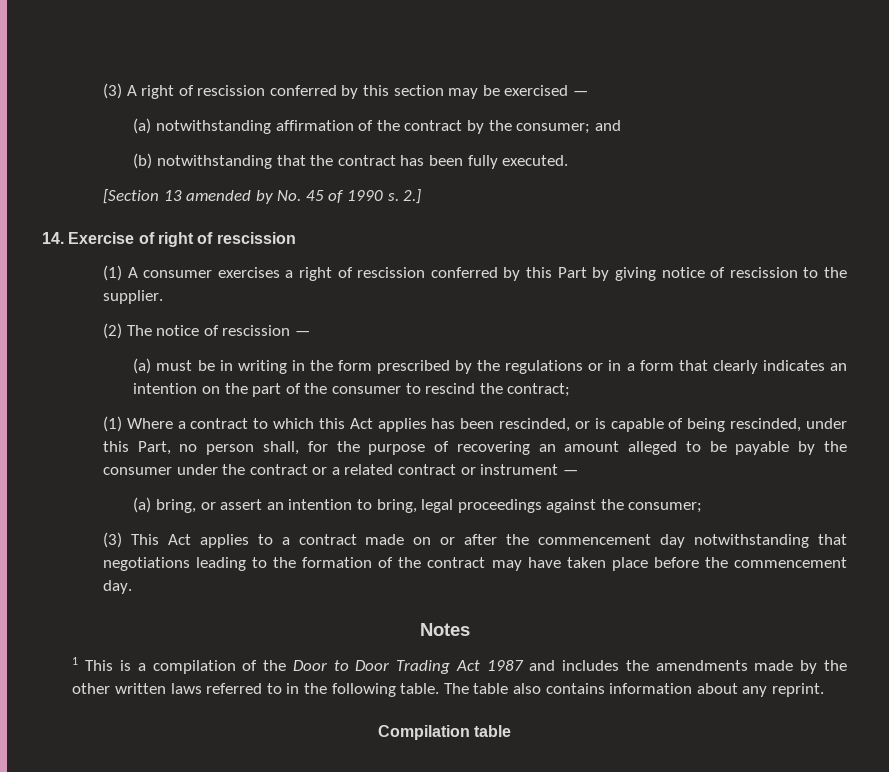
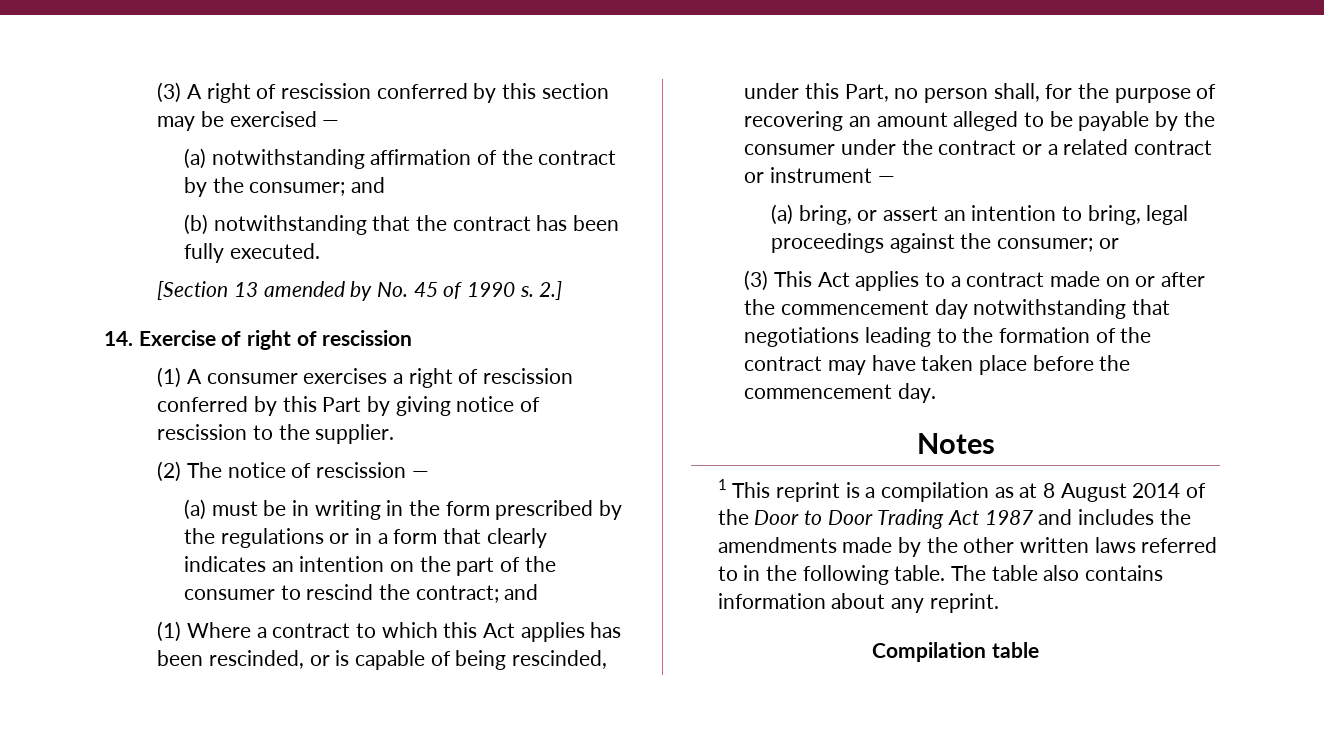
(571, 390) none -> [504,584,539,600] and
(703, 507) none -> [1098,238,1119,249] or
(114, 665) none -> [775,482,840,502] reprint
(236, 667) none -> [994,483,1181,502] as at 8 August 2014

